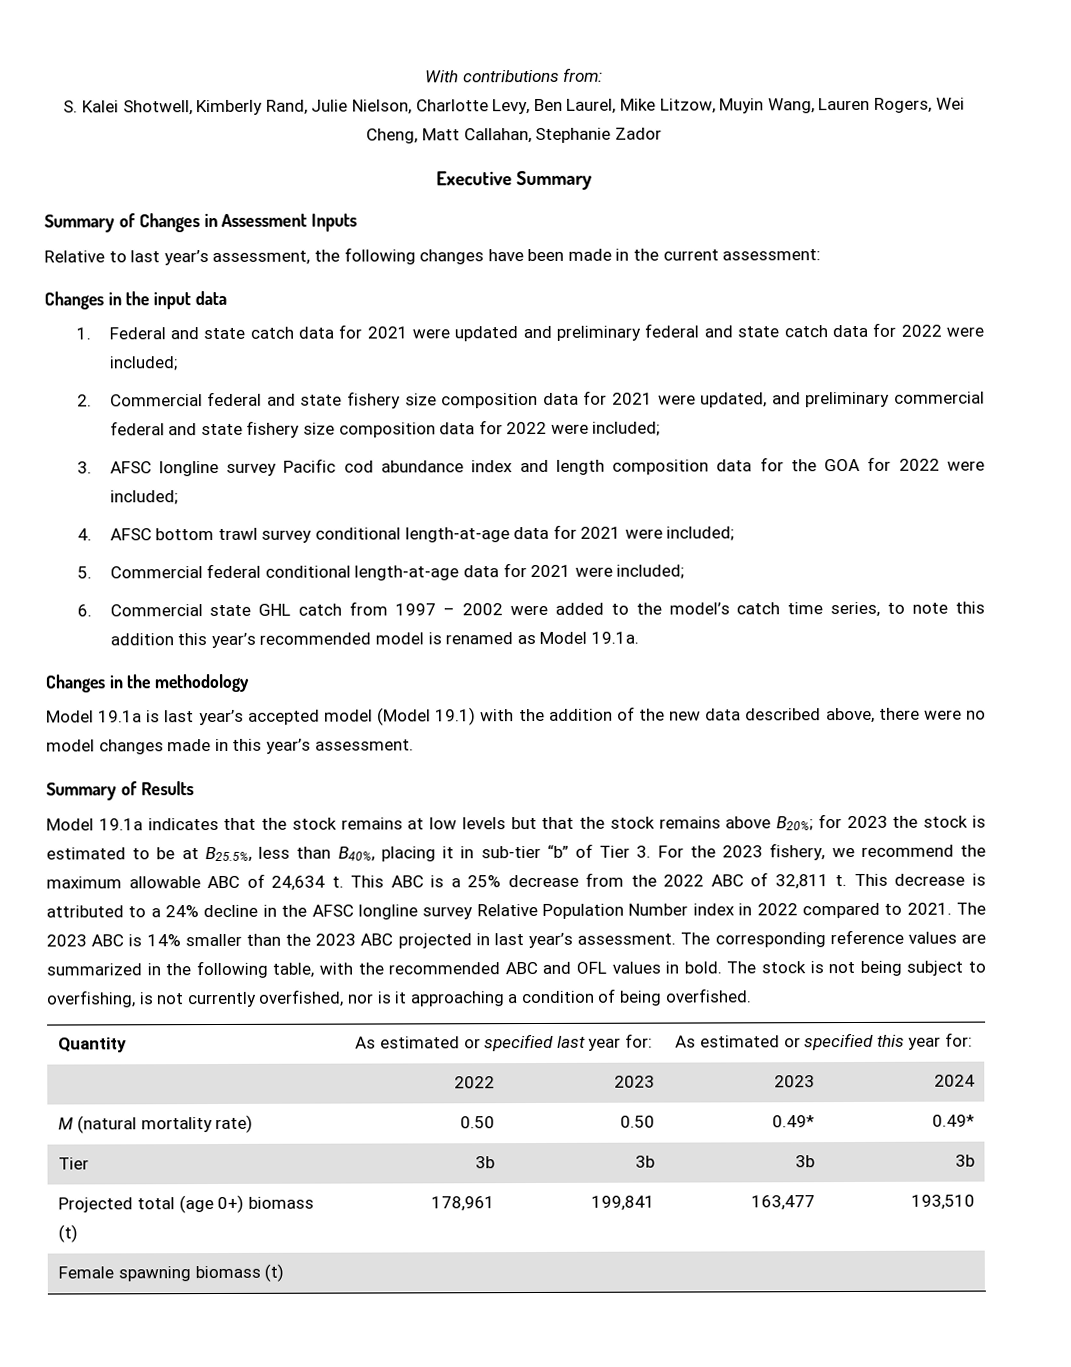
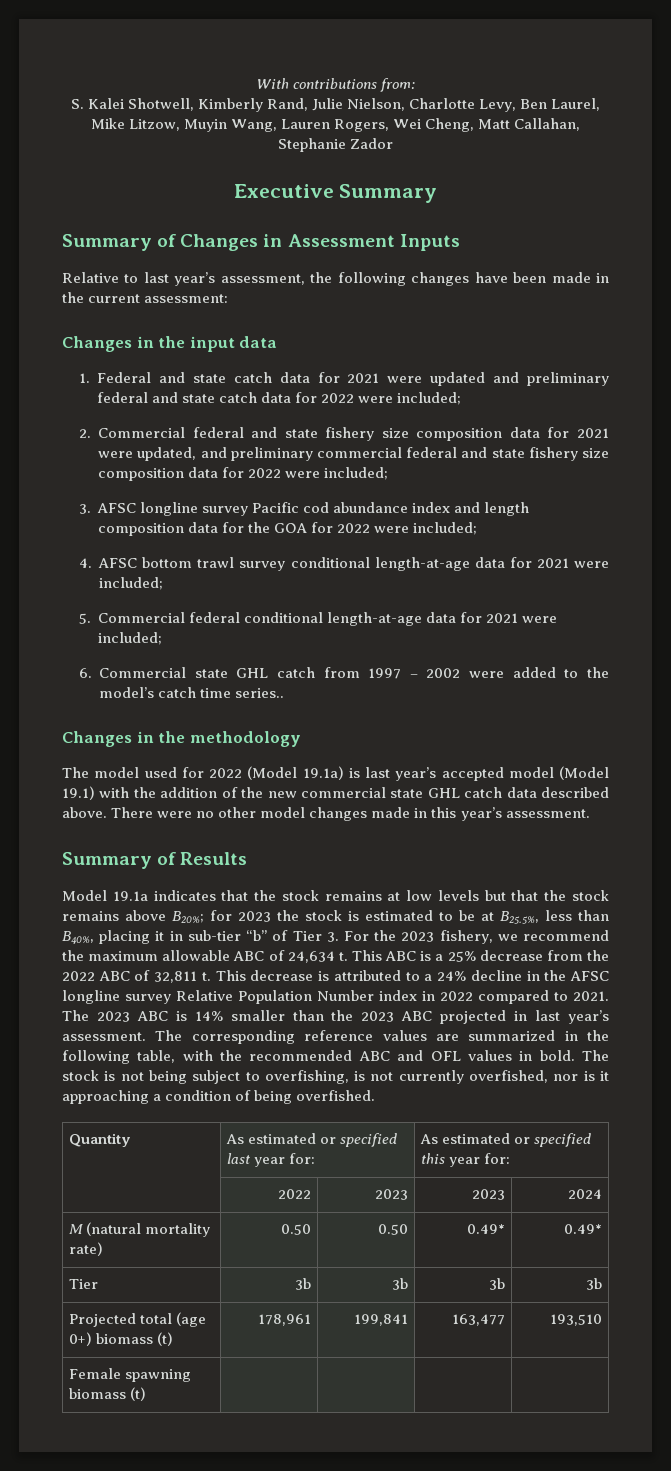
[830,601,986,618] [109,631,639,649] [45,673,251,693] [46,710,143,723] series, to note this addition this year’s recommended model is renamed as Model 19.1a. // Changes in the methodology // Model 19.1a -> [235,688,285,698] [62,731,301,747] [62,766,344,780] series.. // Changes in the methodology // The model used for 2022 (Model 19.1a)
[705,707,920,724] data described above, there -> [300,787,609,798] [62,807,154,818] commercial state GHL catch data described above. There
(986, 715) none -> [218,807,257,818] other

